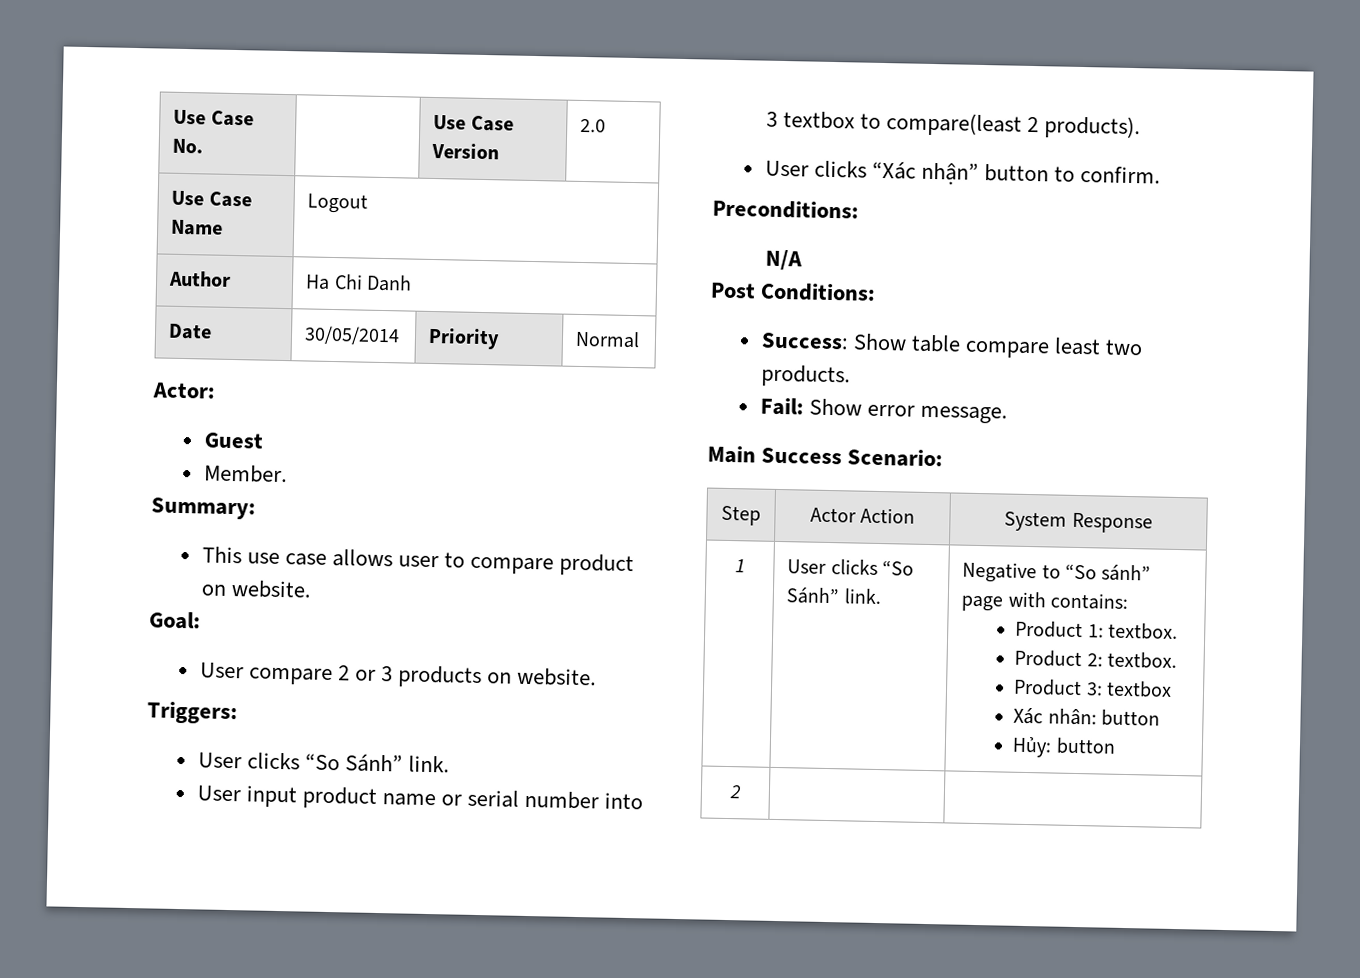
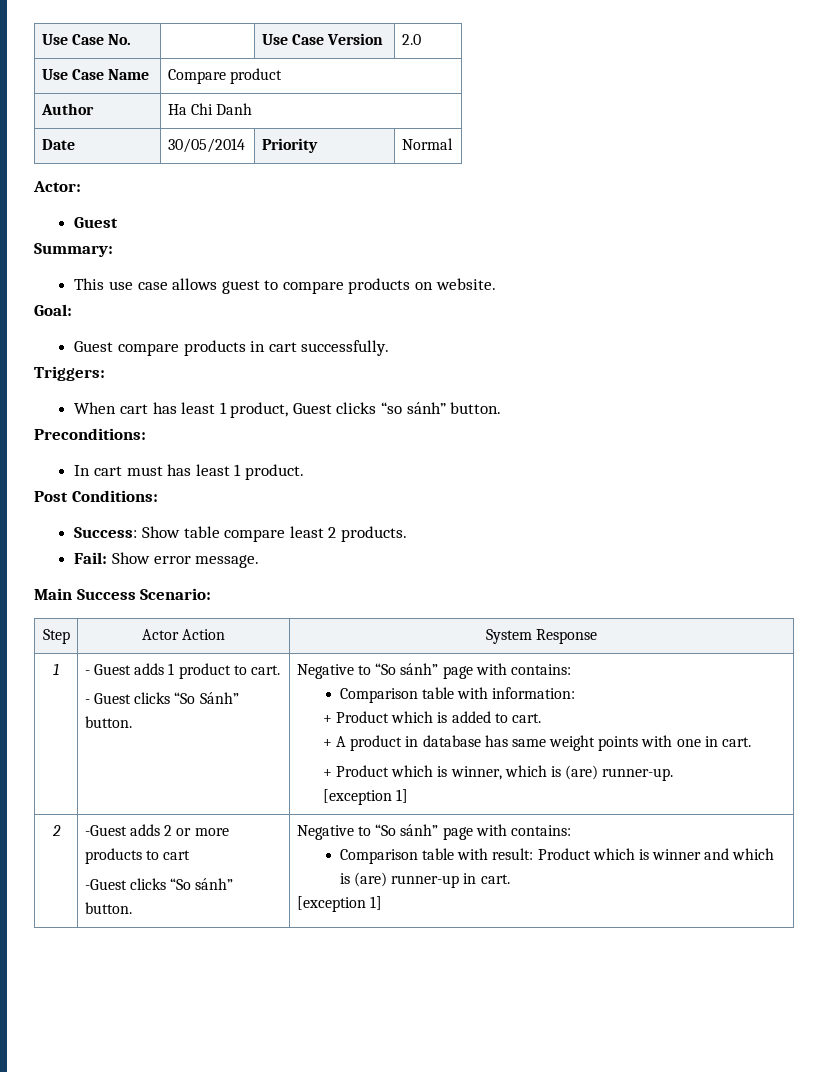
[307,193,369,214] Logout -> [167,68,282,84] Compare product
[203,464,288,484] // Member. -> (119, 222) none
[397,555,439,568] user -> [221,280,260,294] guest
[559,553,635,577] product -> [348,278,411,294] products
[199,662,598,689] [147,701,238,725] [197,752,450,773] [196,785,644,810] [765,110,1141,140] [764,160,1161,185] [712,199,859,220] [764,249,803,271] User compare 2 or 3 products on website. // Triggers: // User clicks “So Sánh” link. // User input product name or serial number into 3 textbox to compare(least 2 products). // User clicks “Xác nhận” button to confirm. // Preconditions: // N/A -> [74,340,390,356] [34,366,105,381] [74,402,502,418] [34,428,146,440] [74,464,304,480] Guest compare products in cart successfully. // Triggers: // When cart has least 1 product, Guest clicks “so sánh” button. // Preconditions: // In cart must has least 1 product.
[1104,339,1143,356] two -> [328,527,337,538] 2
[787,559,914,576] [786,587,882,605] [962,561,1152,584] [961,591,1128,612] [1015,620,1179,641] [1014,649,1178,670] [1013,678,1173,698] [1013,707,1161,727] [1012,735,1116,758] [728,785,742,799] User clicks “So Sánh” link. | Negative to “So sánh” page with contains: // Product 1: textbox. // Product 2: textbox. // Product 3: textbox // Xác nhân: button // Hủy: button // 2 | | -> [84,663,280,679] [84,692,239,704] [84,716,132,728] [296,663,571,679] [339,687,576,703] [322,711,541,723] [322,735,751,751] [322,765,674,781] [322,789,408,805] [51,825,61,836] [84,824,229,836] [84,848,191,864] [84,878,234,890] [84,902,132,914] [296,824,571,840] [339,848,775,864] [339,872,510,888] [296,896,382,912] - Guest adds 1 product to cart. // - Guest clicks “So Sánh” button. | Negative to “So sánh” page with contains: // Comparison table with information: // + Product which is added to cart. // + A product in database has same weight points with one in cart. // + Product which is winner, which is (are) runner-up. // [exception 1] // 2 | -Guest adds 2 or more products to cart // -Guest clicks “So sánh” button. | Negative to “So sánh” page with contains: // Comparison table with result: Product which is winner and which is (are) runner-up in cart. // [exception 1]

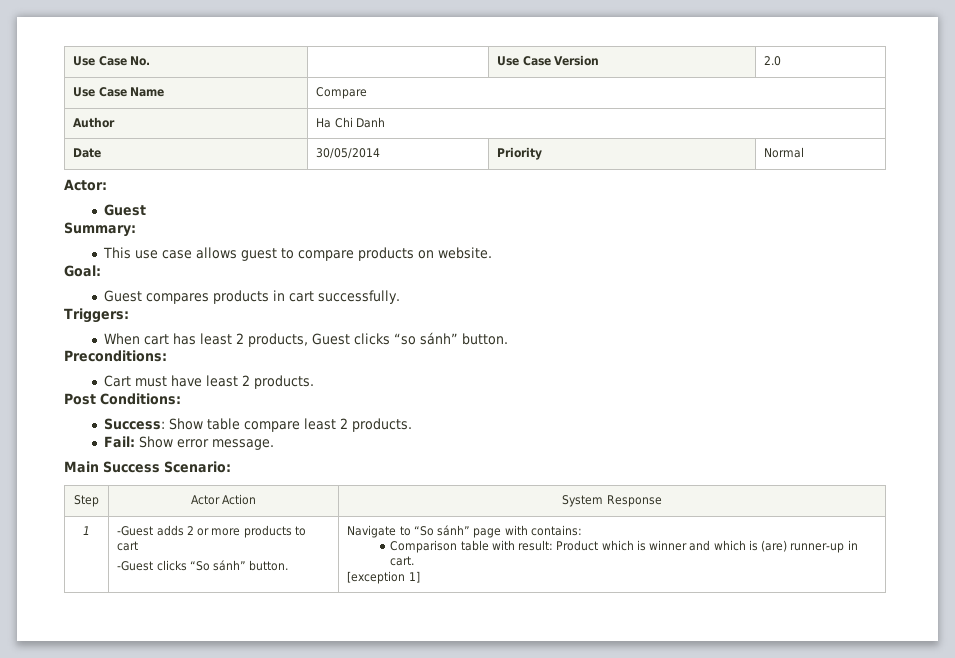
[229,68,282,84] product -> (368, 93) none
[117,343,179,356] compare -> [145,293,209,304] compares
[219,402,289,418] 1 product, -> [235,333,308,347] 2 products,
[74,464,304,480] In cart must has least 1 product. -> [103,375,314,389] Cart must have least 2 products.
[84,663,280,679] [84,692,239,704] [84,716,132,728] [296,663,571,679] [339,687,576,703] [322,711,541,723] [322,735,751,751] [322,765,674,781] [322,789,408,805] [51,825,61,836] | - Guest adds 1 product to cart. // - Guest clicks “So Sánh” button. | Negative to “So sánh” page with contains: // Comparison table with information: // + Product which is added to cart. // + A product in database has same weight points with one in cart. // + Product which is winner, which is (are) runner-up. // [exception 1] // 2 -> (90, 530) none
[296,825,354,840] Negative -> [347,525,397,538] Navigate

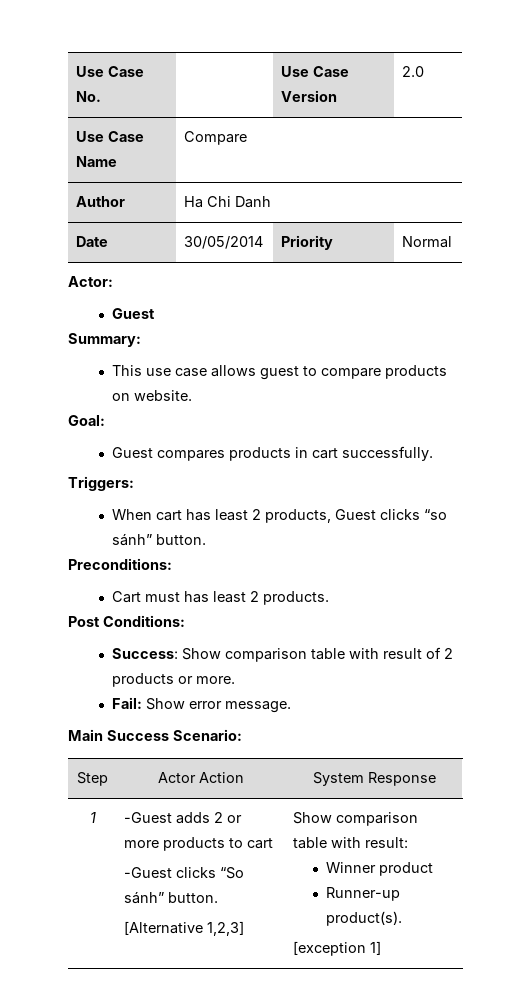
[170,375,202,387] have -> [183,591,209,603] has
[206,418,412,432] table compare least 2 products. -> [224,647,453,662] [111,673,235,687] comparison table with result of 2 products or more.
[347,525,582,538] [390,540,858,553] [390,556,415,566] | Navigate to “So sánh” page with contains: // Comparison table with result: Product which is winner and which is (are) runner-up in cart. -> [124,921,245,936] [293,812,419,826] [293,837,409,849] [326,862,434,876] [326,887,401,901] [326,911,403,926] // [Alternative 1,2,3] | Show comparison table with result: // Winner product // Runner-up product(s).

